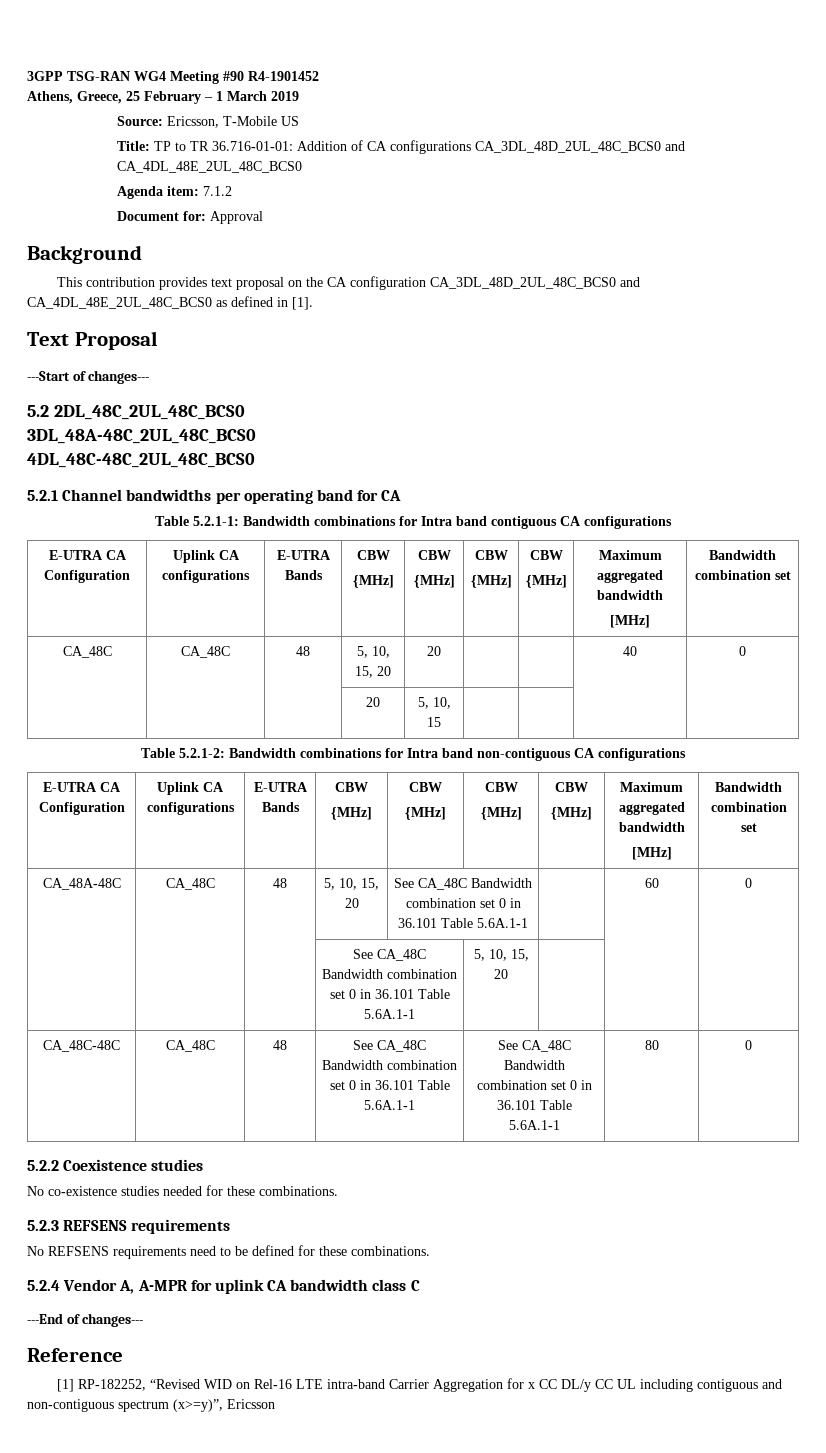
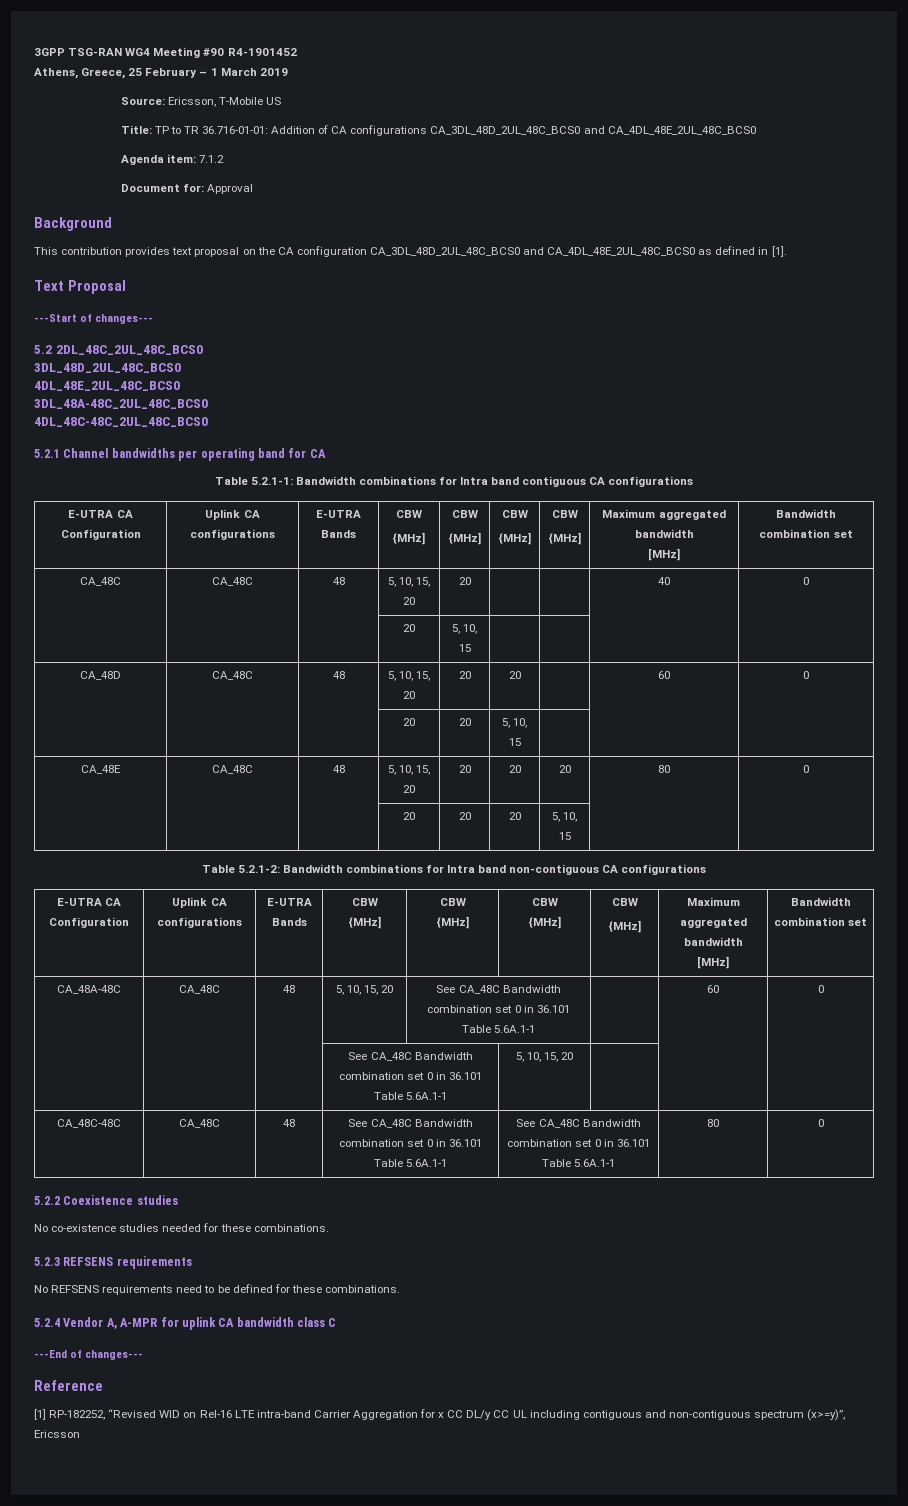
(245, 412) none -> [34,363,181,373] [34,381,180,391] // 3DL_48D_2UL_48C_BCS0 // 4DL_48E_2UL_48C_BCS0
(441, 722) none -> [80,671,121,680] [212,671,253,680] [332,671,345,679] [387,671,431,681] [403,691,415,699] [458,671,471,679] [508,671,521,679] [658,671,670,679] [803,671,809,679] [403,718,415,726] [458,718,471,726] [501,718,528,728] [508,738,521,746] [81,765,121,774] [212,765,253,774] [332,765,345,773] [387,765,431,775] [403,785,415,793] [458,765,471,773] [508,765,521,773] [558,765,571,773] [658,765,670,773] [803,765,809,773] [403,812,415,820] [458,812,471,820] [508,812,521,820] [551,812,578,822] [558,832,571,840] // CA_48D | CA_48C | 48 | 5, 10, 15, 20 | 20 | 20 | | 60 | 0 // | | | 20 | 20 | 5, 10, 15 | | | // CA_48E | CA_48C | 48 | 5, 10, 15, 20 | 20 | 20 | 20 | 80 | 0 // | | | 20 | 20 | 20 | 5, 10, 15 | |

